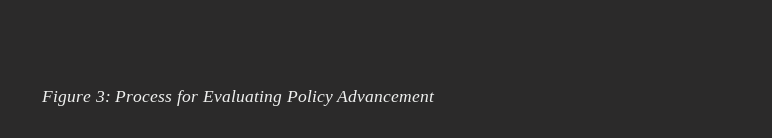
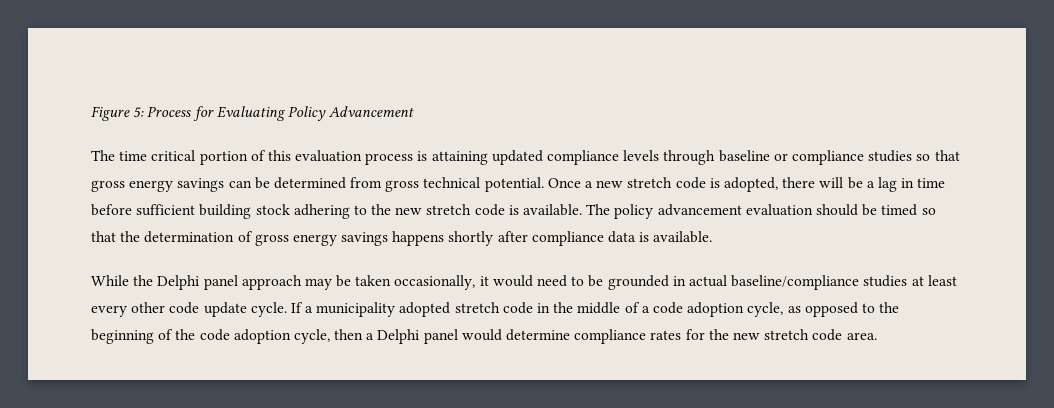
[94,91,111,102] 3: -> [133,107,145,118] 5:
(436, 96) none -> [91,150,960,165] [91,177,946,192] [91,204,936,219] [91,231,713,246] [91,275,957,290] [91,302,900,317] [91,329,877,344] // The time critical portion of this evaluation process is attaining updated compliance levels through baseline or compliance studies so that gross energy savings can be determined from gross technical potential. Once a new stretch code is adopted, there will be a lag in time before sufficient building stock adhering to the new stretch code is available. The policy advancement evaluation should be timed so that the determination of gross energy savings happens shortly after compliance data is available. // While the Delphi panel approach may be taken occasionally, it would need to be grounded in actual baseline/compliance studies at least every other code update cycle. If a municipality adopted stretch code in the middle of a code adoption cycle, as opposed to the beginning of the code adoption cycle, then a Delphi panel would determine compliance rates for the new stretch code area.

